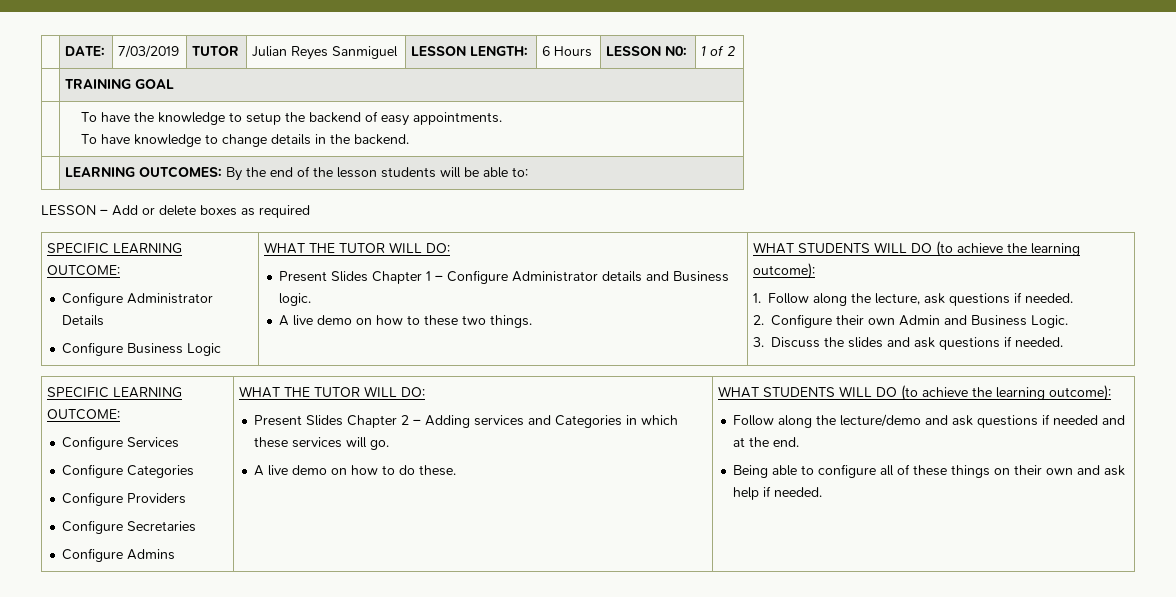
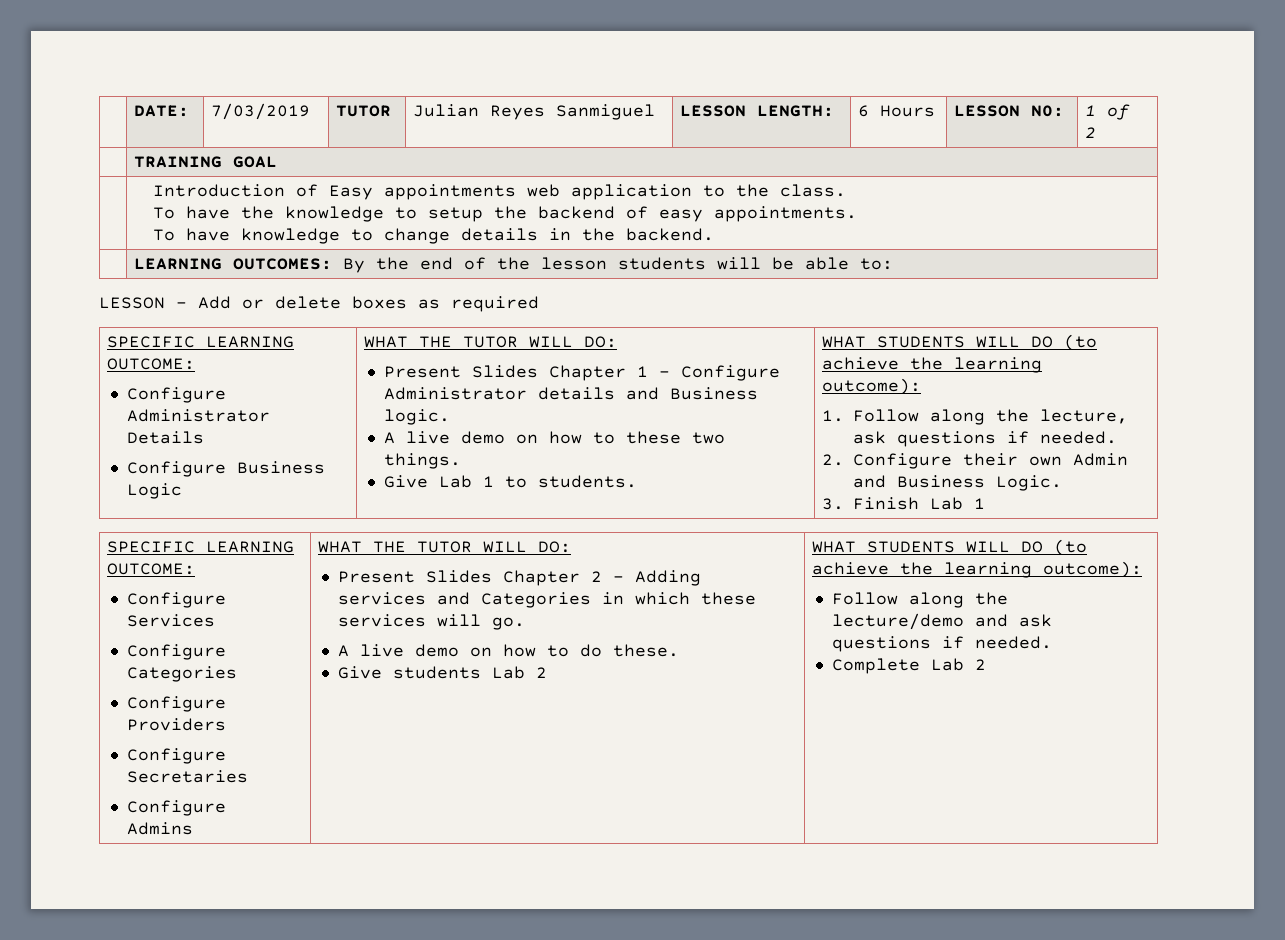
(174, 84) none -> [153,184,847,200] Introduction of Easy appointments web application to the class. //
(533, 321) none -> [384,475,638,488] // Give Lab 1 to students.
[770,336,1063,350] Discuss the slides and ask questions if needed. -> [853,497,986,510] Finish Lab 1
(457, 470) none -> [338,666,548,679] // Give students Lab 2
[1053,415,1126,425] [733,437,800,447] [733,464,1126,478] [733,486,823,500] needed and at the end. // Being able to configure all of these things on their own and ask help if needed. -> [975,636,1053,649] [832,658,987,674] needed. // Complete Lab 2

